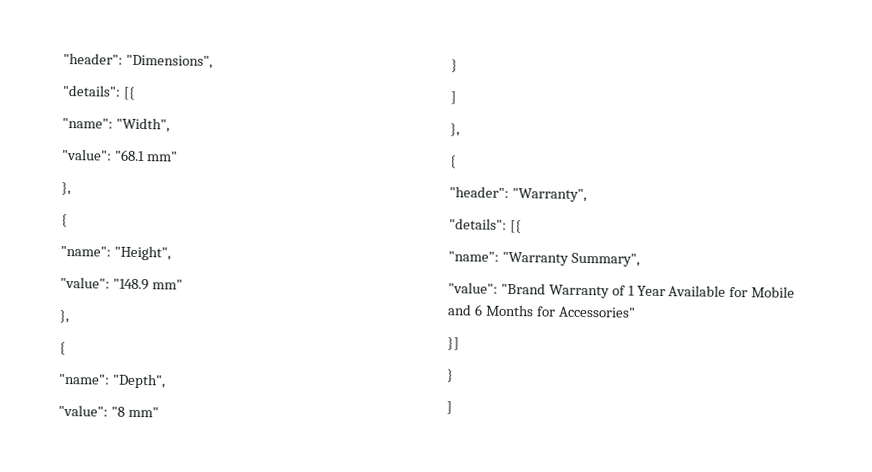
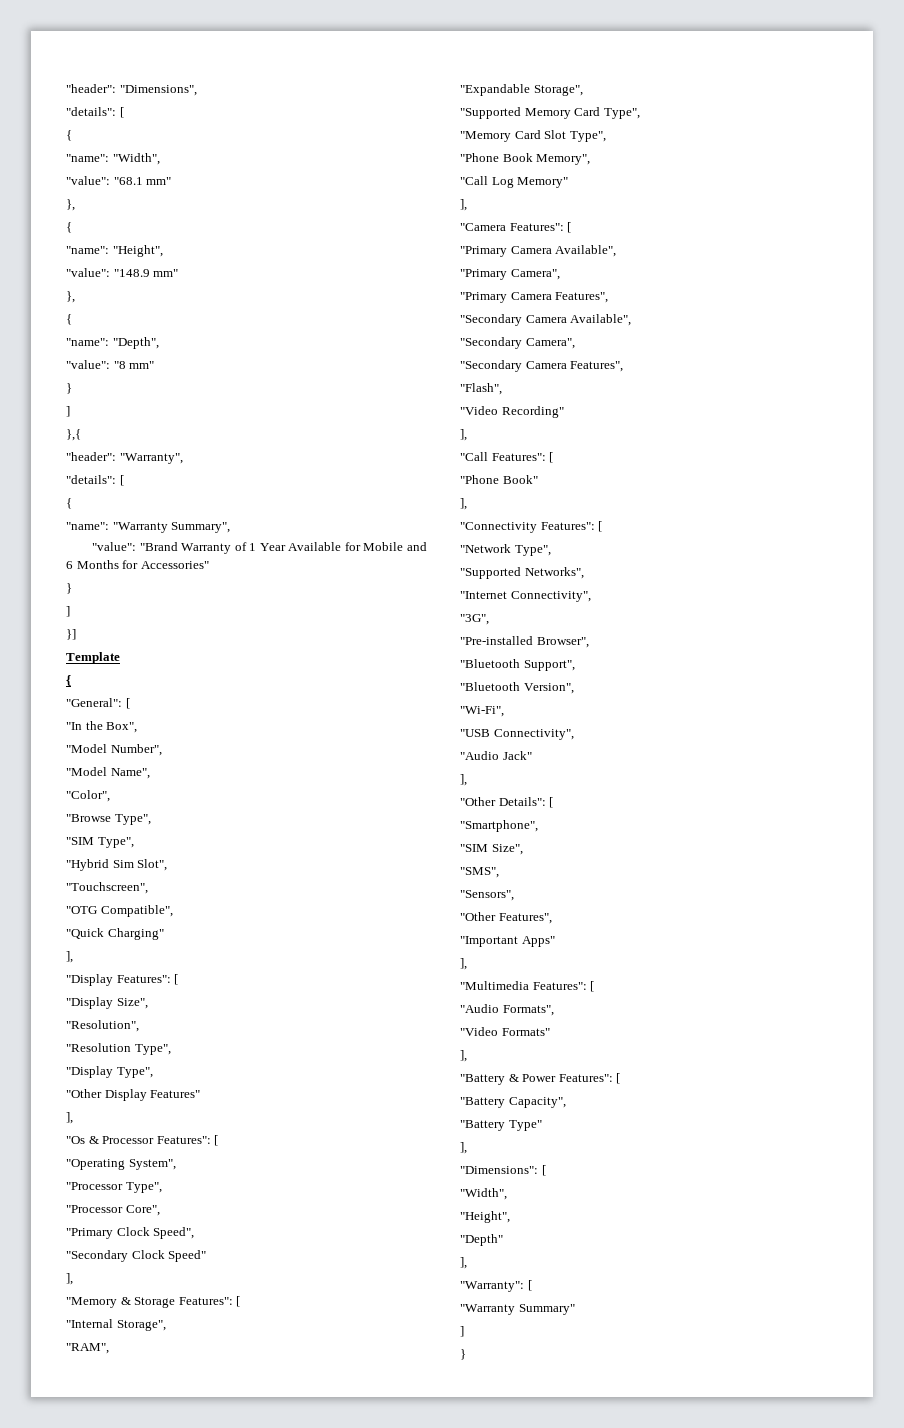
[122,86,135,100] [{ -> [119,107,124,118] [66,130,72,141] [ // {
[450,123,460,137] [449,155,457,169] }, // { -> [66,429,81,441] },{
[509,219,522,234] [{ -> [119,475,124,486] [66,498,72,509] [ // {
[447,337,459,351] [447,369,454,383] [446,401,452,415] // }] // } // ] -> [66,583,72,594] [66,606,70,617] [66,629,76,640] [66,652,120,664] [66,675,71,686] [66,698,130,709] [66,721,138,733] [66,744,162,756] [66,767,150,779] [66,790,110,802] [66,814,151,825] [66,837,134,848] [66,859,168,871] [66,882,148,894] [66,905,173,917] [66,928,164,940] [66,951,73,963] [66,974,179,986] [66,997,148,1009] [66,1020,139,1032] [66,1043,171,1055] [66,1066,153,1078] [66,1089,201,1101] [66,1112,73,1124] [66,1135,219,1146] [66,1159,176,1170] [66,1182,162,1193] [66,1205,160,1216] [66,1227,195,1239] [66,1250,207,1262] [66,1273,73,1285] [66,1296,241,1308] [66,1319,166,1331] [66,1343,109,1354] [460,84,583,96] [460,107,640,119] [460,130,606,142] [460,153,591,165] [460,176,569,188] [460,199,467,211] [460,222,572,233] [460,245,617,257] [460,269,560,280] [460,292,609,303] [460,314,632,326] [460,337,575,349] [460,360,624,372] [460,383,502,395] [460,406,564,418] [460,429,467,441] [460,452,554,463] [460,475,538,484] [460,498,467,510] [460,521,603,533] [460,544,551,556] [460,567,584,579] [460,591,591,602] [460,614,489,625] [460,636,589,648] [460,659,575,671] [460,682,574,694] [460,706,504,717] [460,729,574,740] [460,751,532,760] [460,774,467,786] [460,797,554,808] [460,820,538,832] [460,844,523,855] [460,867,499,878] [460,890,514,901] [460,912,552,924] [460,936,555,947] [460,958,467,970] [460,981,595,992] [460,1004,554,1016] [460,1027,550,1036] [460,1050,467,1062] [460,1073,621,1085] [460,1097,566,1108] [460,1120,542,1131] [460,1142,467,1154] [460,1165,546,1176] [460,1188,507,1200] [460,1211,510,1223] [460,1234,503,1246] [460,1257,467,1269] [460,1280,532,1292] [460,1304,575,1315] [460,1326,464,1337] [460,1349,466,1360] // } // ] // }] // Template // { // "General": [ // "In the Box", // "Model Number", // "Model Name", // "Color", // "Browse Type", // "SIM Type", // "Hybrid Sim Slot", // "Touchscreen", // "OTG Compatible", // "Quick Charging" // ], // "Display Features": [ // "Display Size", // "Resolution", // "Resolution Type", // "Display Type", // "Other Display Features" // ], // "Os & Processor Features": [ // "Operating System", // "Processor Type", // "Processor Core", // "Primary Clock Speed", // "Secondary Clock Speed" // ], // "Memory & Storage Features": [ // "Internal Storage", // "RAM", // "Expandable Storage", // "Supported Memory Card Type", // "Memory Card Slot Type", // "Phone Book Memory", // "Call Log Memory" // ], // "Camera Features": [ // "Primary Camera Available", // "Primary Camera", // "Primary Camera Features", // "Secondary Camera Available", // "Secondary Camera", // "Secondary Camera Features", // "Flash", // "Video Recording" // ], // "Call Features": [ // "Phone Book" // ], // "Connectivity Features": [ // "Network Type", // "Supported Networks", // "Internet Connectivity", // "3G", // "Pre-installed Browser", // "Bluetooth Support", // "Bluetooth Version", // "Wi-Fi", // "USB Connectivity", // "Audio Jack" // ], // "Other Details": [ // "Smartphone", // "SIM Size", // "SMS", // "Sensors", // "Other Features", // "Important Apps" // ], // "Multimedia Features": [ // "Audio Formats", // "Video Formats" // ], // "Battery & Power Features": [ // "Battery Capacity", // "Battery Type" // ], // "Dimensions": [ // "Width", // "Height", // "Depth" // ], // "Warranty": [ // "Warranty Summary" // ] // }

